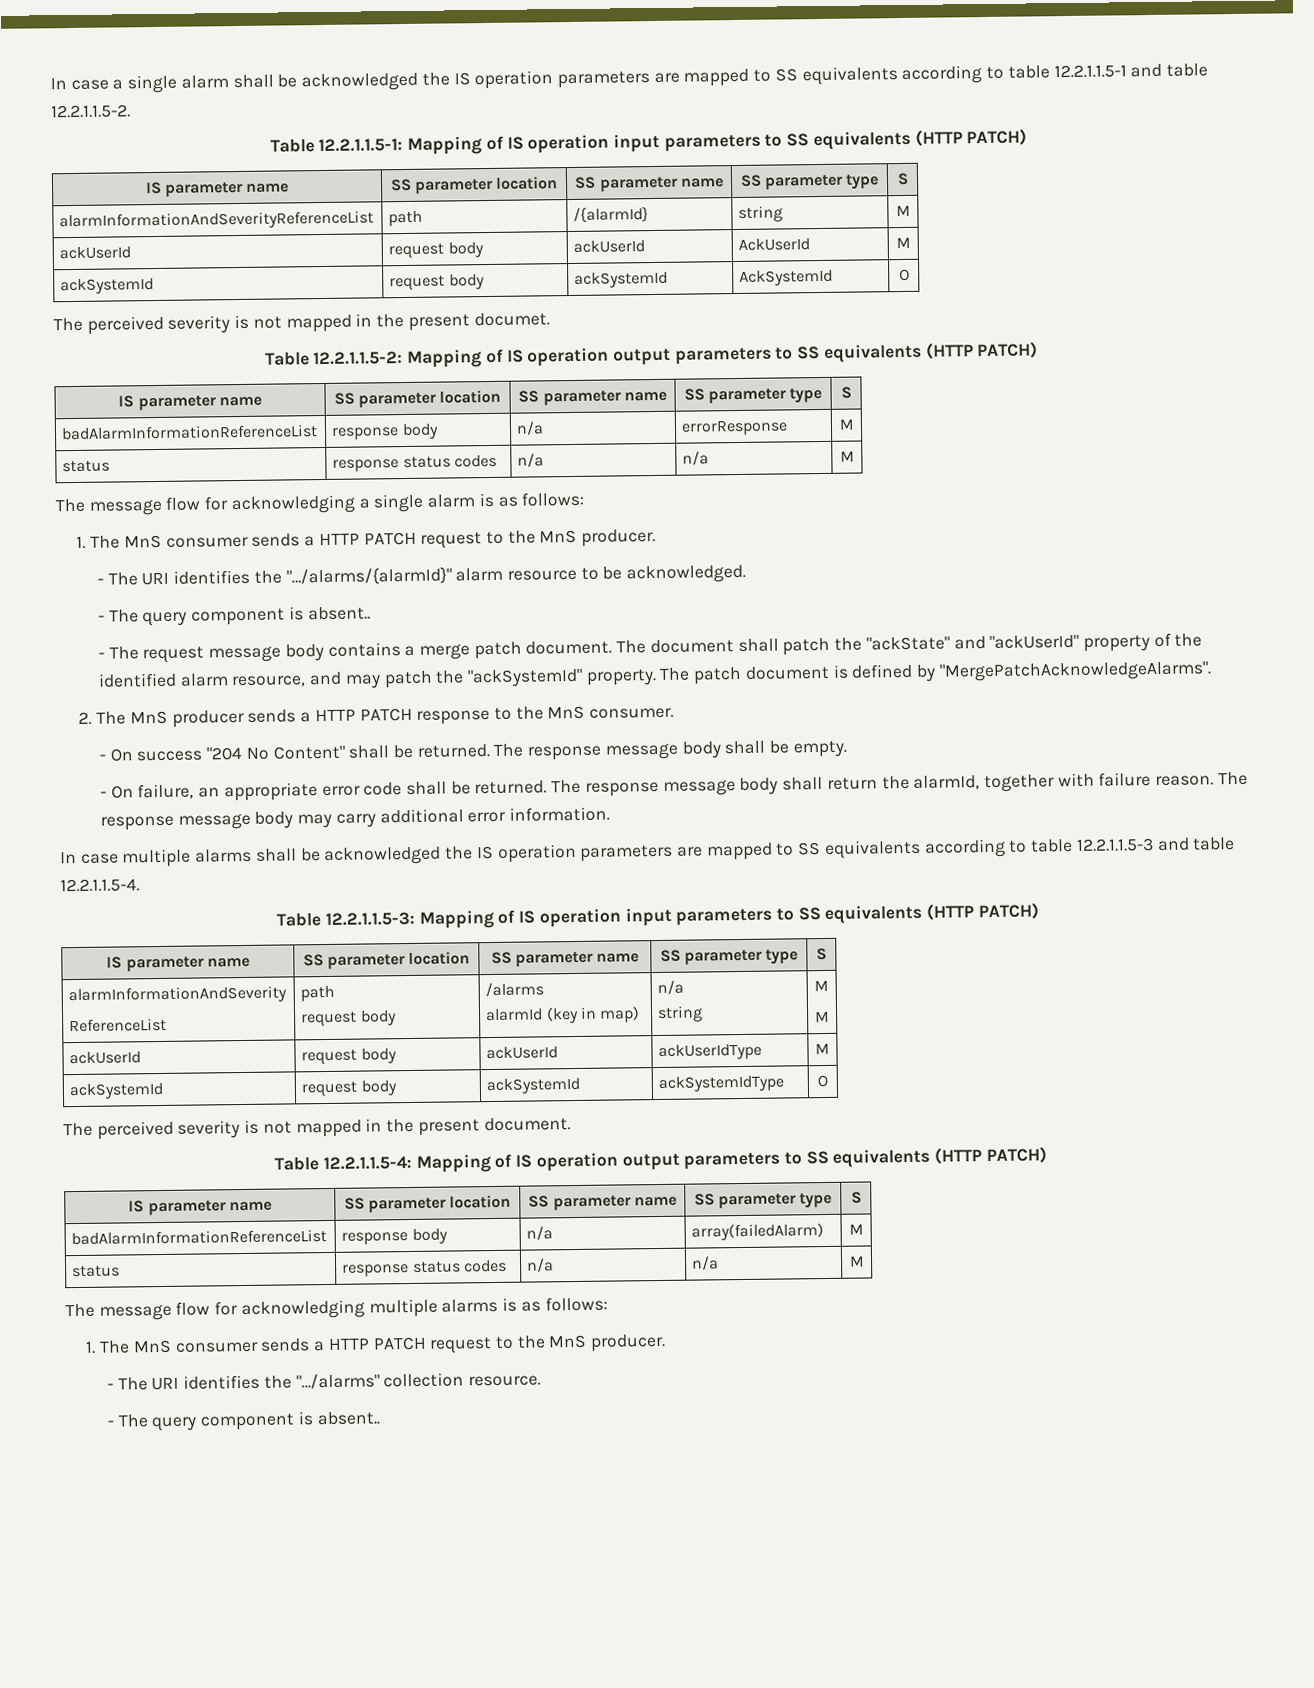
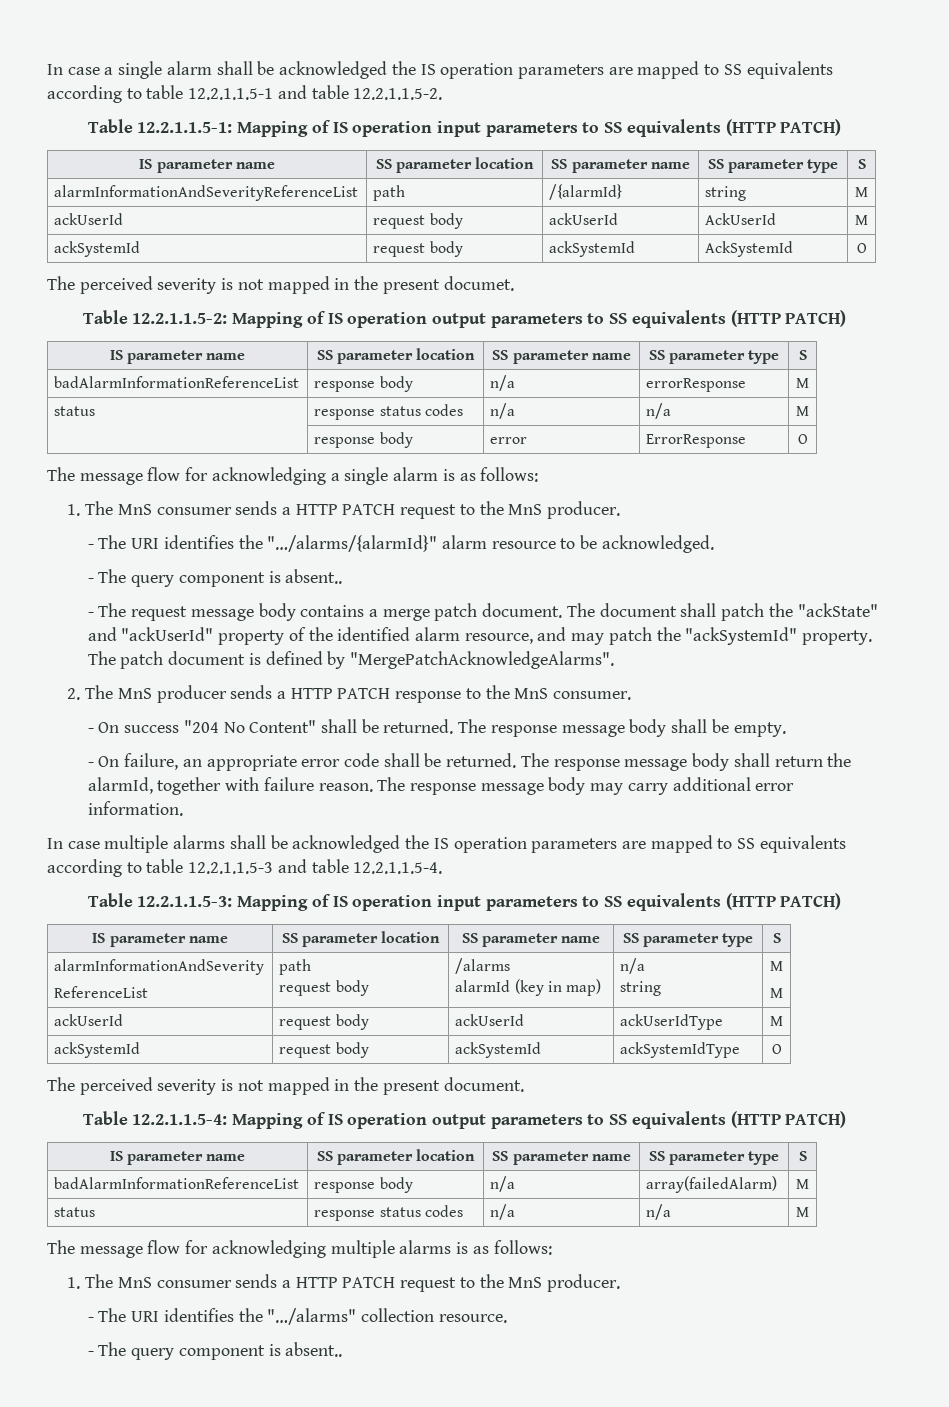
(855, 456) none -> [314,432,413,448] [490,437,528,444] [646,434,747,448] [797,434,808,444] // | response body | error | ErrorResponse | O

